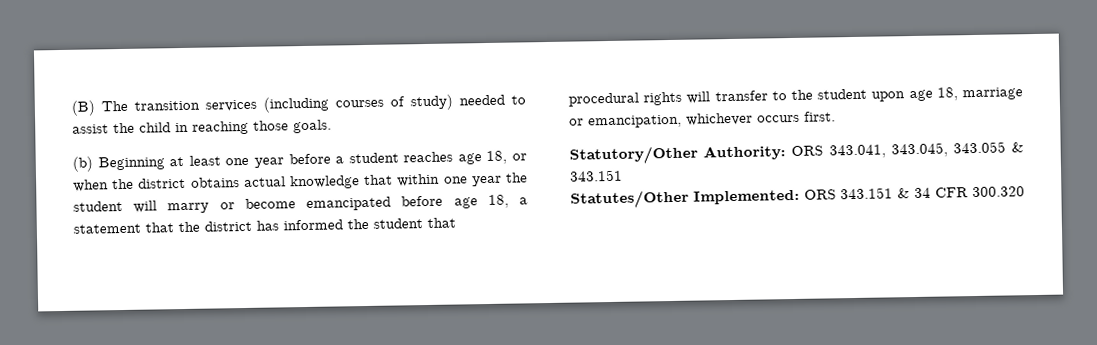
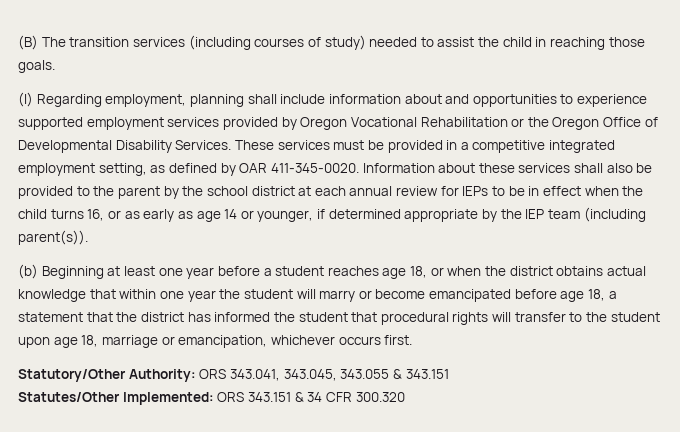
(332, 126) none -> [18,92,648,107] [18,117,658,130] [18,140,616,153] [18,163,653,176] [18,186,644,199] [18,207,646,222] [18,230,88,245] // (I) Regarding employment, planning shall include information about and opportunities to experience supported employment services provided by Oregon Vocational Rehabilitation or the Oregon Office of Developmental Disability Services. These services must be provided in a competitive integrated employment setting, as defined by OAR 411-345-0020. Information about these services shall also be provided to the parent by the school district at each annual review for IEPs to be in effect when the child turns 16, or as early as age 14 or younger, if determined appropriate by the IEP team (including parent(s)).

